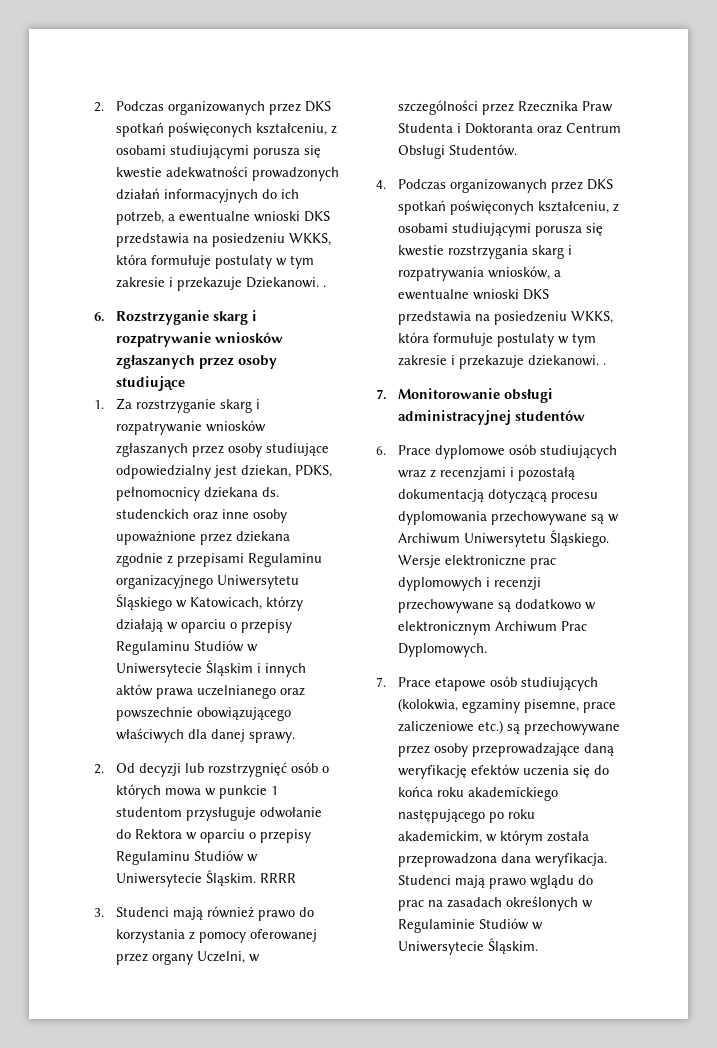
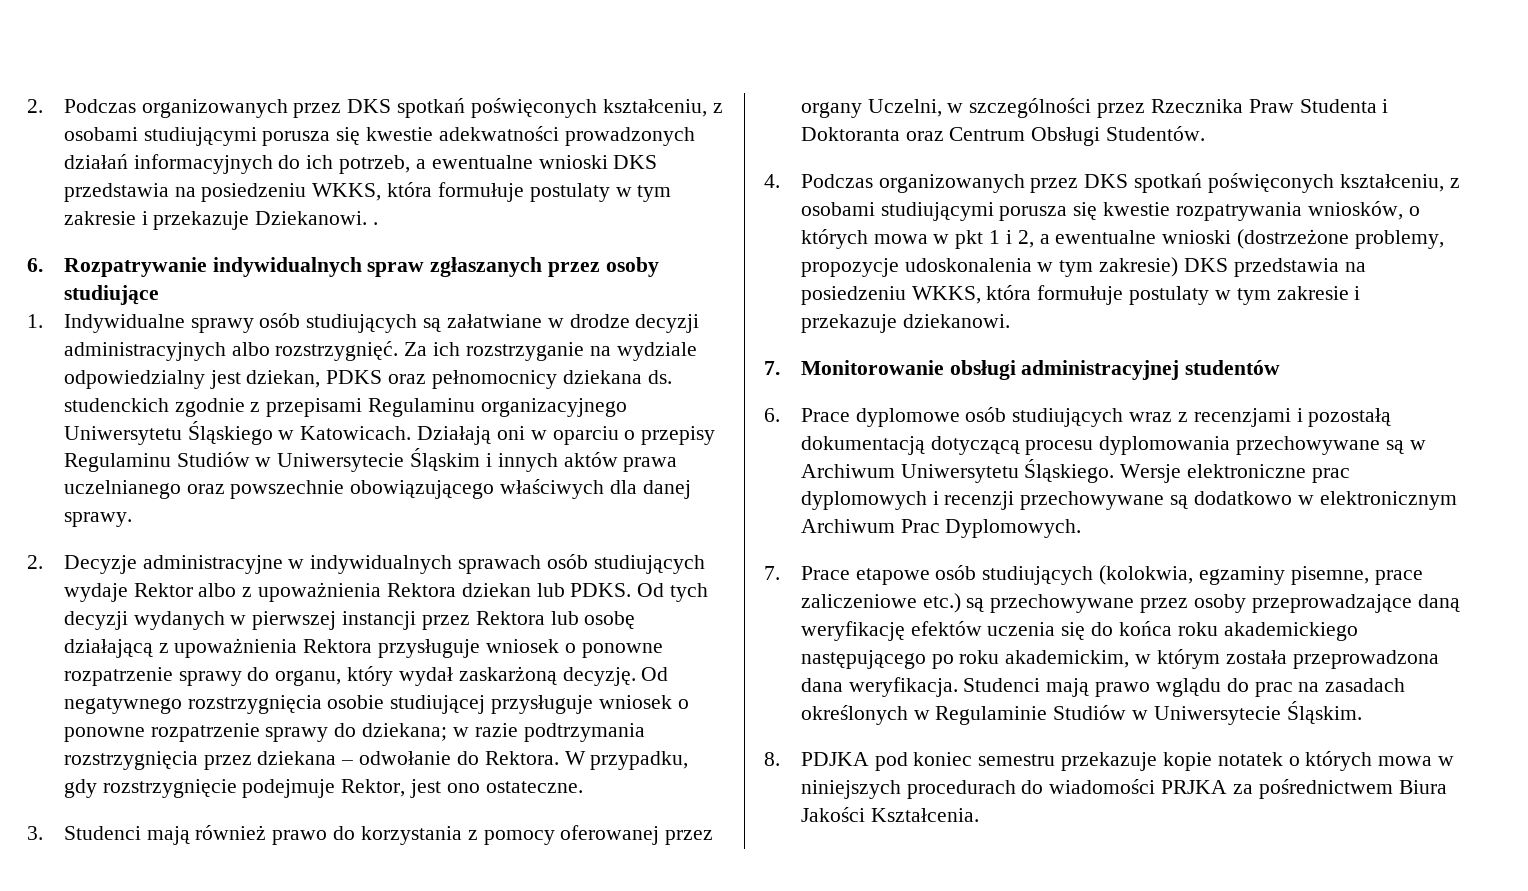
[116,310,258,325] [116,332,284,347] Rozstrzyganie skarg i rozpatrywanie wniosków -> [63,257,425,277] Rozpatrywanie indywidualnych spraw
[116,398,261,413] [116,420,267,435] [116,443,330,457] Za rozstrzyganie skarg i rozpatrywanie wniosków zgłaszanych przez osoby studiujące -> [63,313,700,333] [63,341,697,361] Indywidualne sprawy osób studiujących są załatwiane w drodze decyzji administracyjnych albo rozstrzygnięć. Za ich rozstrzyganie na wydziale
[295,465,333,478] PDKS, -> [326,370,427,384] PDKS oraz
[193,509,288,523] [116,531,291,545] oraz inne osoby upoważnione przez dziekana -> (169, 405) none
[190,596,304,611] [116,619,164,632] Katowicach, którzy działają -> [300,426,525,445] Katowicach. Działają oni
[116,762,330,777] [116,784,279,799] [116,807,323,821] [116,829,312,843] [116,850,259,865] [116,870,297,887] Od decyzji lub rozstrzygnięć osób o których mowa w punkcie 1 studentom przysługuje odwołanie do Rektora w oparciu o przepisy Regulaminu Studiów w Uniwersytecie Śląskim. RRRR -> [63,554,705,574] [63,582,708,602] [63,611,636,630] [63,638,663,658] [63,666,669,686] [63,695,689,714] [63,723,645,742] [63,751,689,770] [63,779,583,798] Decyzje administracyjne w indywidualnych sprawach osób studiujących wydaje Rektor albo z upoważnienia Rektora dziekan lub PDKS. Od tych decyzji wydanych w pierwszej instancji przez Rektora lub osobę działającą z upoważnienia Rektora przysługuje wniosek o ponowne rozpatrzenie sprawy do organu, który wydał zaskarżoną decyzję. Od negatywnego rozstrzygnięcia osobie studiującej przysługuje wniosek o ponowne rozpatrzenie sprawy do dziekana; w razie podtrzymania rozstrzygnięcia przez dziekana – odwołanie do Rektora. W przypadku, gdy rozstrzygnięcie podejmuje Rektor, jest ono ostateczne.
[448,245,573,259] [398,266,562,281] [398,289,520,300] rozstrzygania skarg i rozpatrywania wniosków, a ewentualne wnioski -> [1175,201,1420,221] [800,229,1444,249] [800,257,1179,277] rozpatrywania wniosków, o których mowa w pkt 1 i 2, a ewentualne wnioski (dostrzeżone problemy, propozycje udoskonalenia w tym zakresie)
[603,363,607,365] . -> (1010, 321) none
(539, 946) none -> [764,751,1454,771] [800,779,1447,799] [800,807,979,822] // 8. PDJKA pod koniec semestru przekazuje kopie notatek o których mowa w niniejszych procedurach do wiadomości PRJKA za pośrednictwem Biura Jakości Kształcenia.

